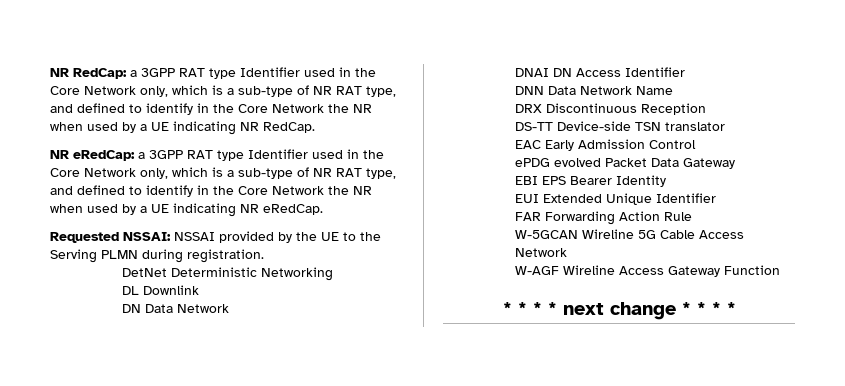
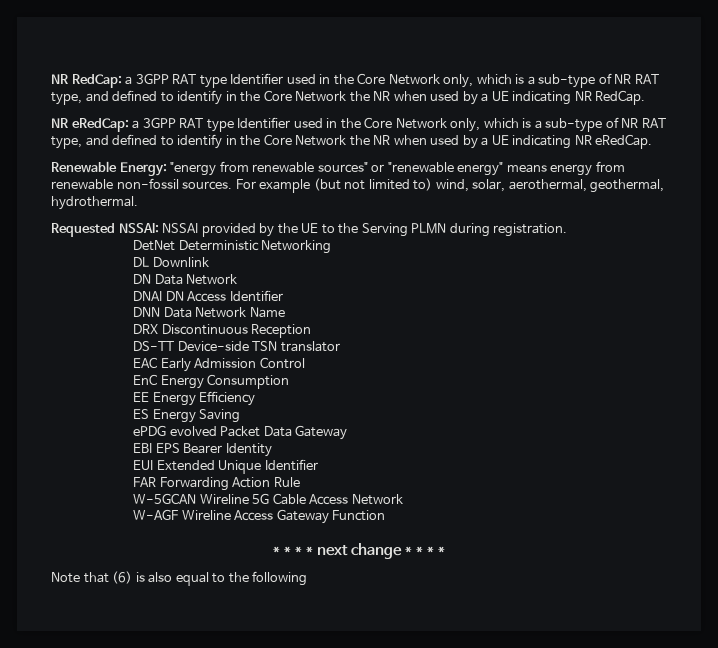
(323, 209) none -> [51,161,625,176] [51,178,665,193] [51,196,138,210] // Renewable Energy: "energy from renewable sources" or "renewable energy" means energy from renewable non-fossil sources. For example (but not limited to) wind, solar, aerothermal, geothermal, hydrothermal.
(696, 144) none -> [133,374,290,389] [133,391,256,406] [133,409,241,423] // EnC Energy Consumption // EE Energy Efficiency // ES Energy Saving
(736, 308) none -> [51,571,308,586] // Note that (6) is also equal to the following

